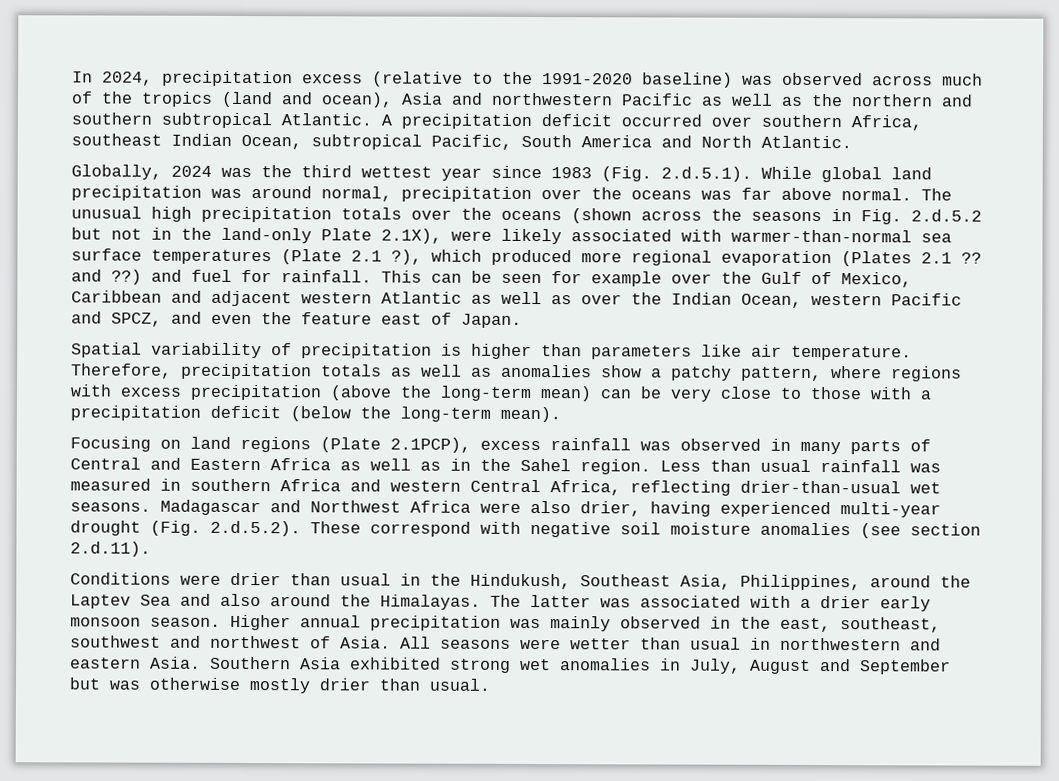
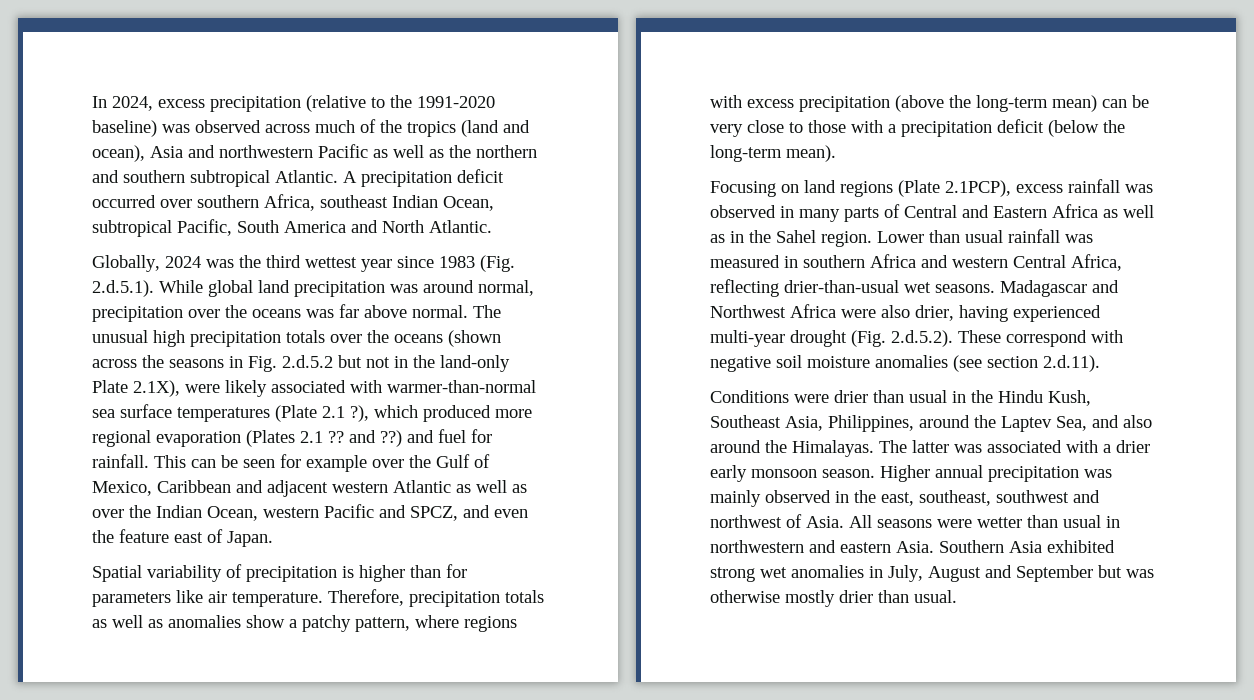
[162,70,363,87] precipitation excess -> [158,96,301,112] excess precipitation
(582, 350) none -> [446,564,467,578] for
[660,460,701,472] Less -> [877,231,924,243] Lower
[470,573,571,590] Hindukush, -> [998,390,1091,406] Hindu Kush,
[140,594,171,606] Sea -> [1056,416,1087,431] Sea,

